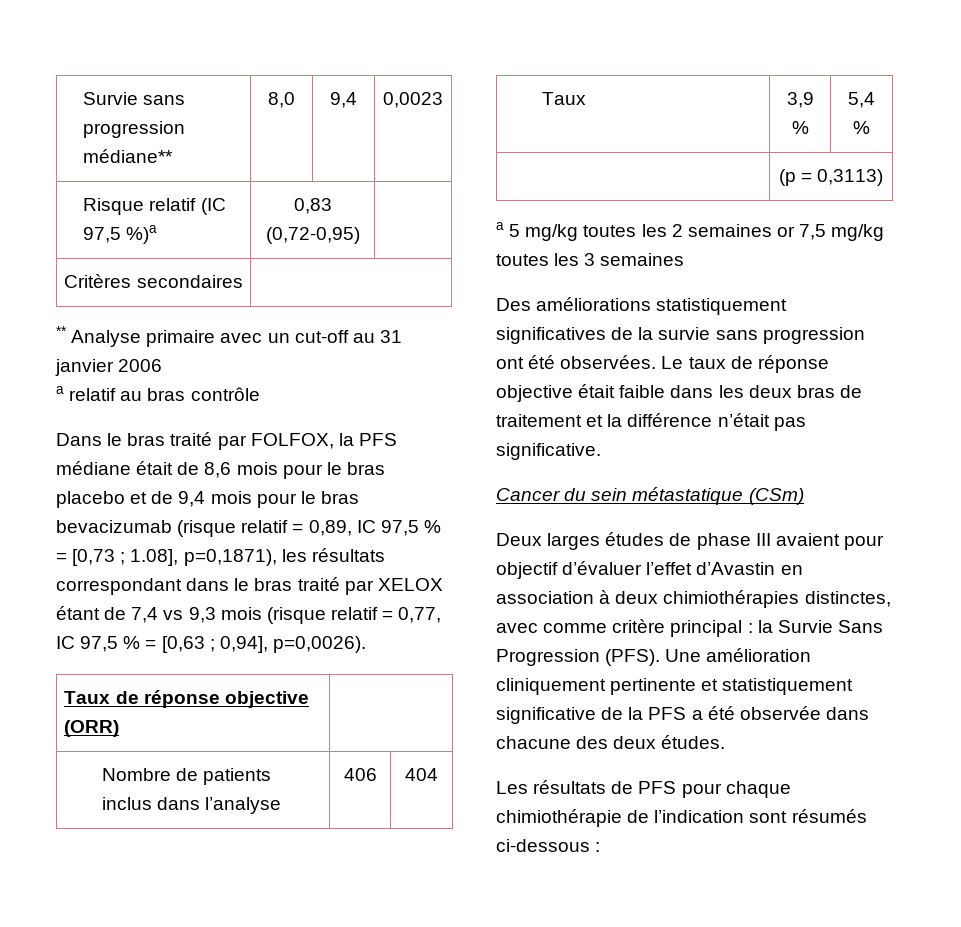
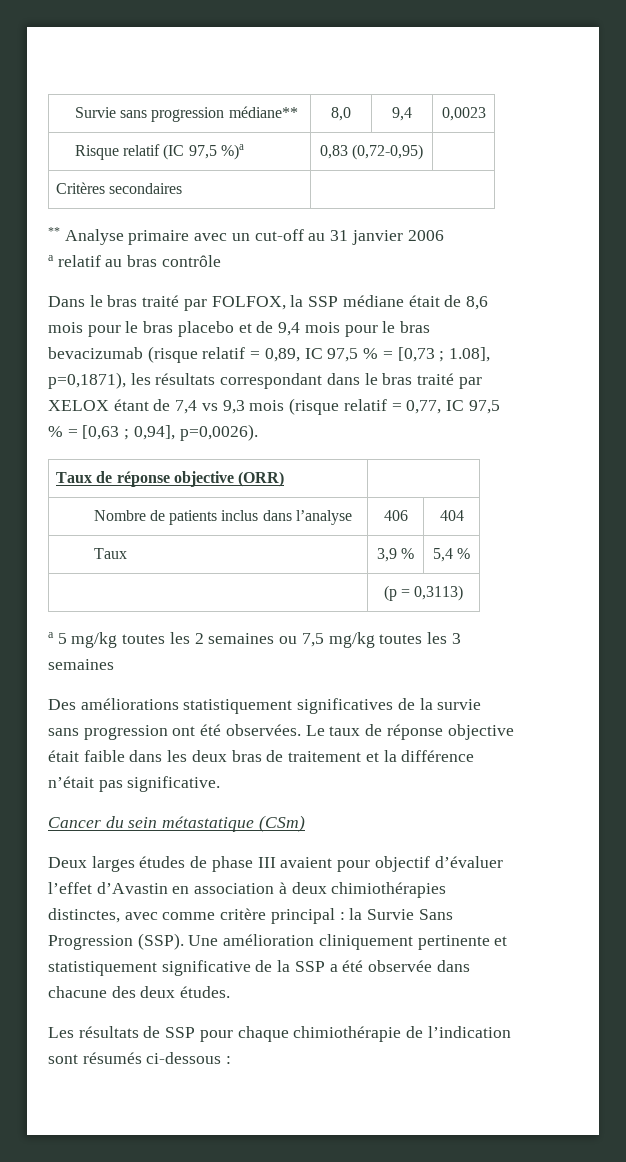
[358,433,397,446] PFS -> [308,296,339,307] SSP
[776,226,795,237] or -> [279,636,298,644] ou
[605,649,661,666] (PFS). -> [137,933,184,950] (SSP).
[648,707,687,720] PFS -> [294,961,325,972] SSP
[638,781,677,794] PFS -> [165,1027,196,1038] SSP

